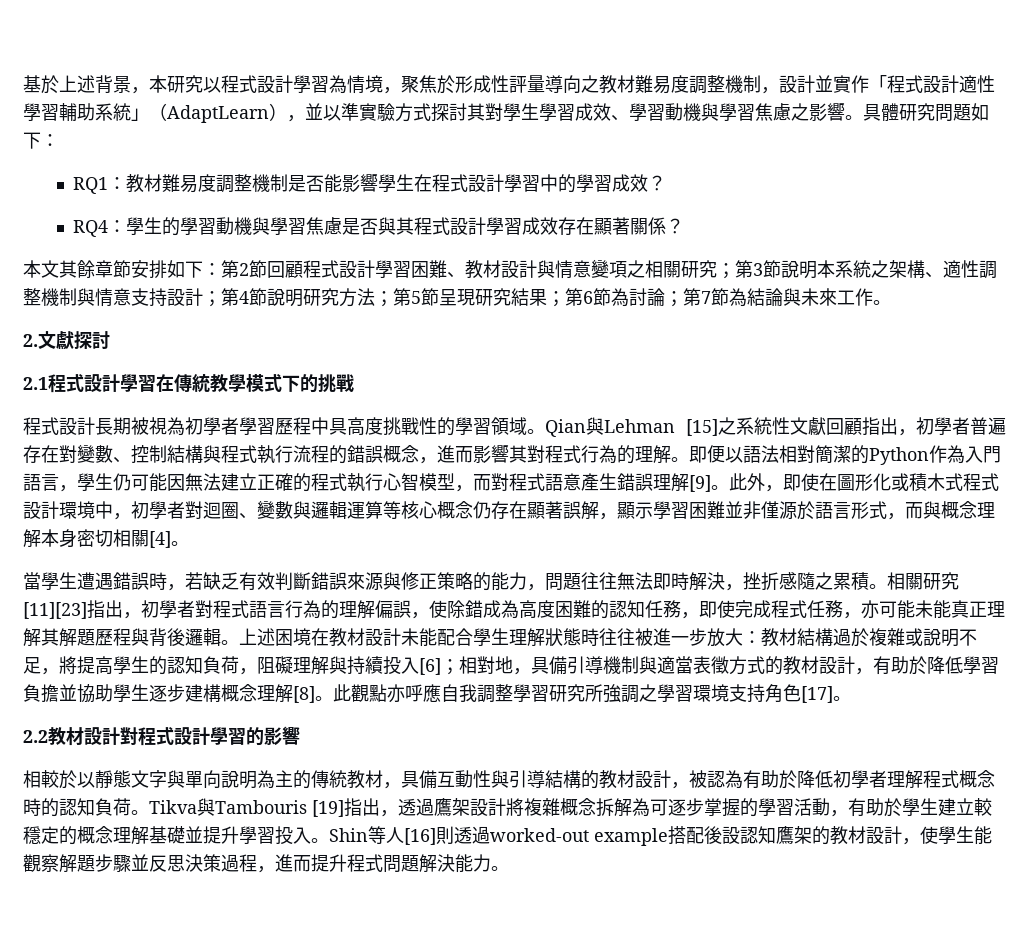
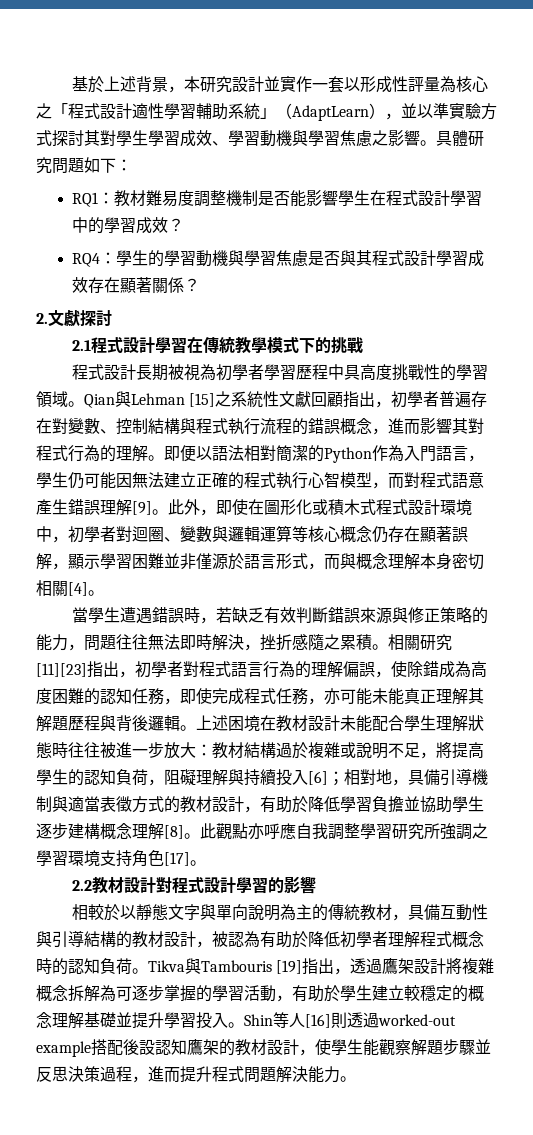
[203,75,869,94] 以程式設計學習為情境，聚焦於形成性評量導向之教材難易度調整機制，設計並實作 -> [231,76,488,93] [36,103,52,119] 設計並實作一套以形成性評量為核心之
[23,259,997,279] [23,288,891,307] // 本文其餘章節安排如下：第2節回顧程式設計學習困難、教材設計與情意變項之相關研究；第3節說明本系統之架構、適性調整機制與情意支持設計；第4節說明研究方法；第5節呈現研究結果；第6節為討論；第7節為結論與未來工作。 -> (201, 285) none

